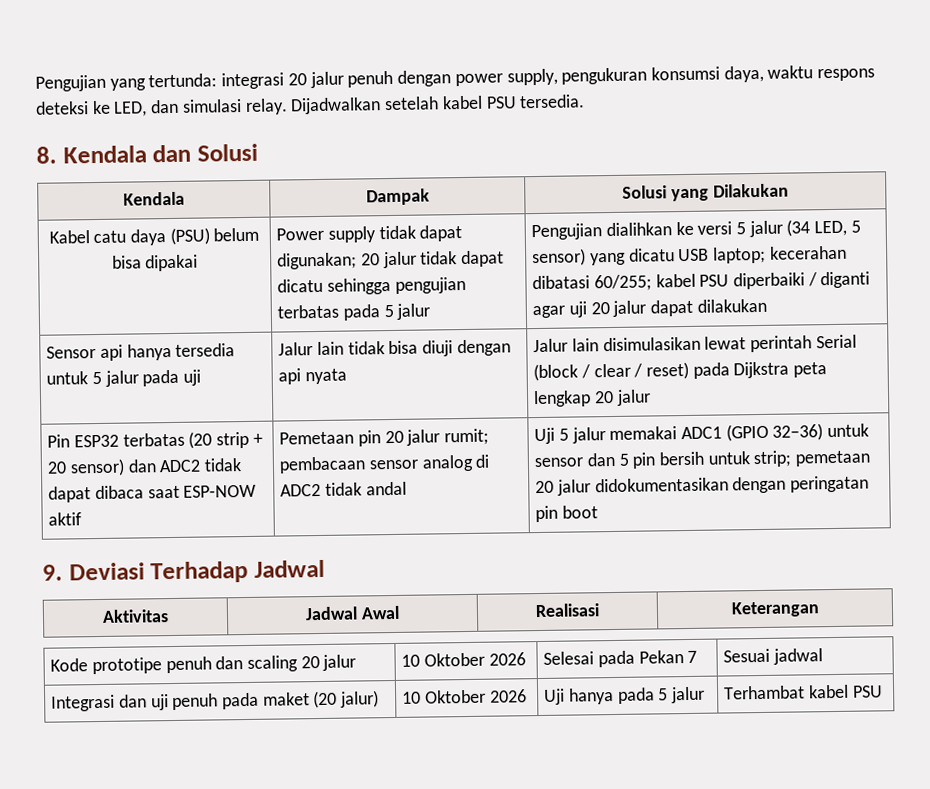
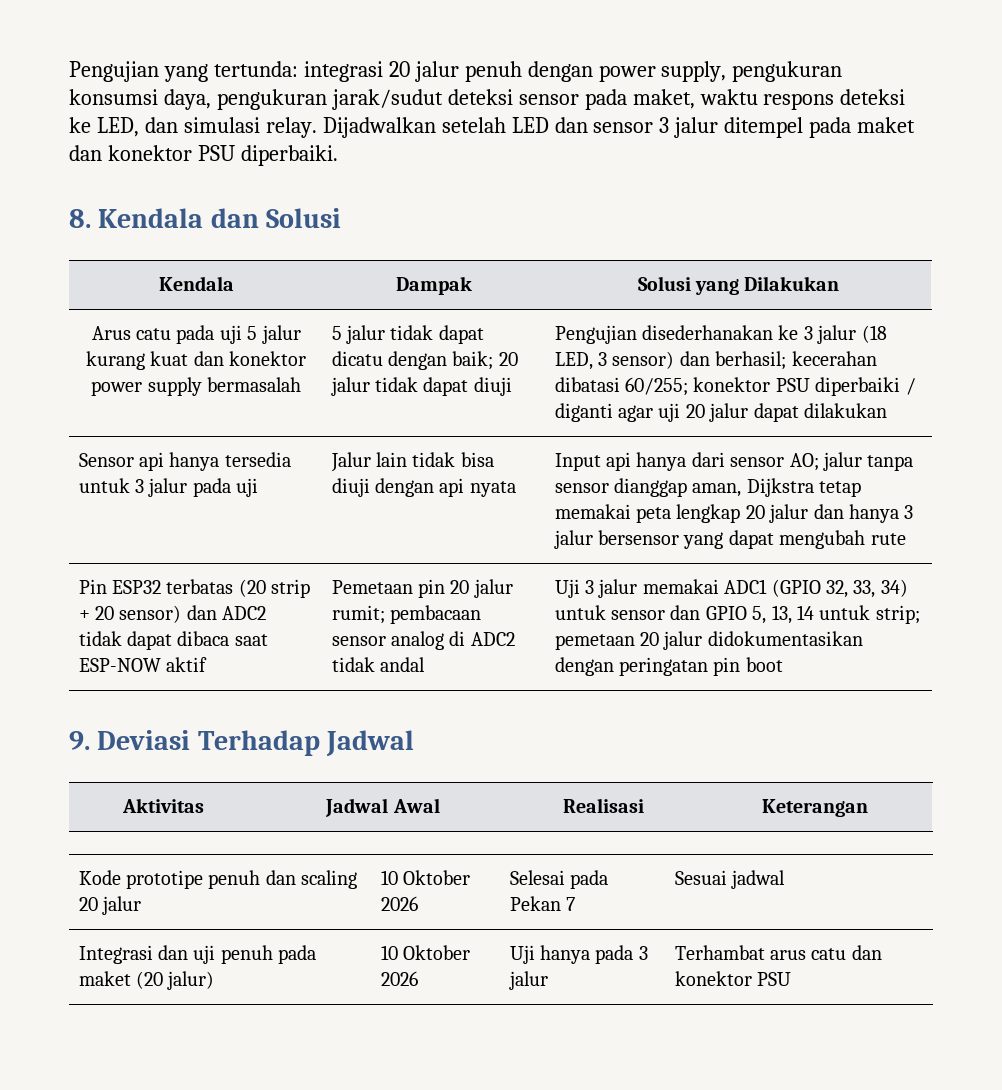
(764, 74) none -> [216,89,695,110] pengukuran jarak/sudut deteksi sensor pada maket,
[441,94,586,110] kabel PSU tersedia. -> [511,117,916,138] [69,145,338,166] LED dan sensor 3 jalur ditempel pada maket dan konektor PSU diperbaiki.
[48,227,260,246] [111,254,199,272] [276,225,463,243] [277,250,505,270] [277,276,466,295] [277,303,431,321] [531,219,861,241] [532,246,767,267] Kabel catu daya (PSU) belum bisa dipakai | Power supply tidak dapat digunakan; 20 jalur tidak dapat dicatu sehingga pengujian terbatas pada 5 jalur | Pengujian dialihkan ke versi 5 jalur (34 LED, 5 sensor) yang dicatu USB laptop; -> [91,325,301,344] [85,351,307,370] [91,377,301,396] [331,325,484,344] [331,351,518,370] [330,377,512,396] [554,325,887,344] [554,351,787,370] Arus catu pada uji 5 jalur kurang kuat dan konektor power supply bermasalah | 5 jalur tidak dapat dicatu dengan baik; 20 jalur tidak dapat diuji | Pengujian disederhanakan ke 3 jalur (18 LED, 3 sensor) dan berhasil;
[655,273,696,288] kabel -> [693,377,771,392] konektor
[91,371,102,385] 5 -> [135,479,145,493] 3
[533,334,857,353] [533,361,828,382] [533,389,651,408] Jalur lain disimulasikan lewat perintah Serial (block / clear / reset) pada Dijkstra peta lengkap 20 jalur -> [554,452,914,471] [554,478,862,497] [554,504,914,523] [553,530,906,549] Input api hanya dari sensor AO; jalur tanpa sensor dianggap aman, Dijkstra tetap memakai peta lengkap 20 jalur dan hanya 3 jalur bersensor yang dapat mengubah rute
[558,428,569,441] 5 -> [585,580,595,594] 3
[772,423,870,441] [534,451,705,469] 32–36) untuk sensor dan 5 pin bersih -> [826,579,908,598] [554,605,815,624] 32, 33, 34) untuk sensor dan GPIO 5, 13, 14
[658,688,669,701] 5 -> [638,946,648,960] 3
[807,684,849,699] kabel -> [770,945,882,960] [674,971,752,986] arus catu dan konektor

